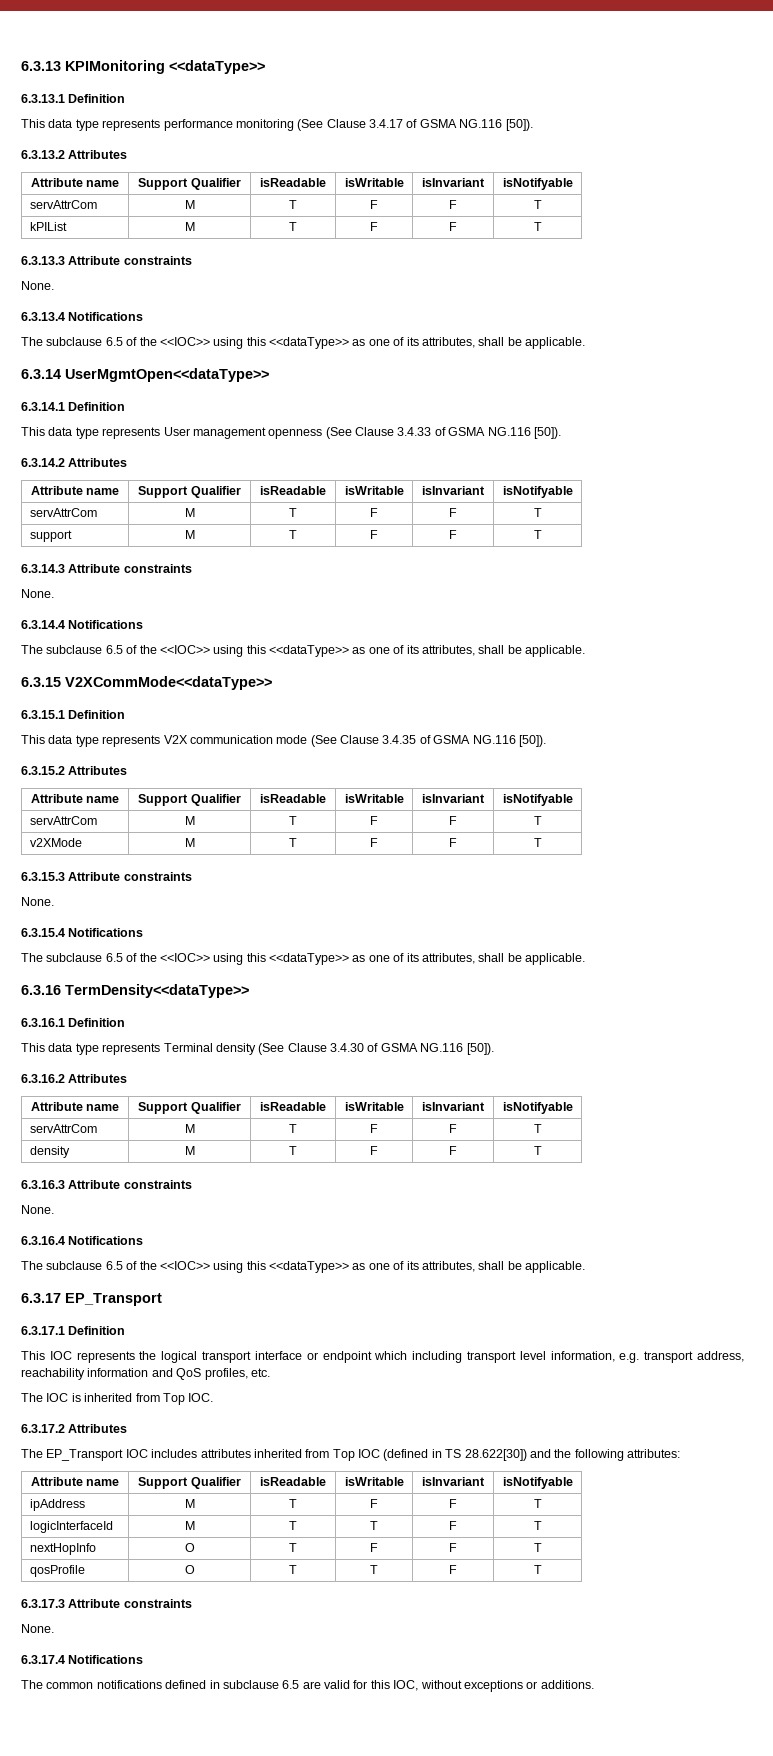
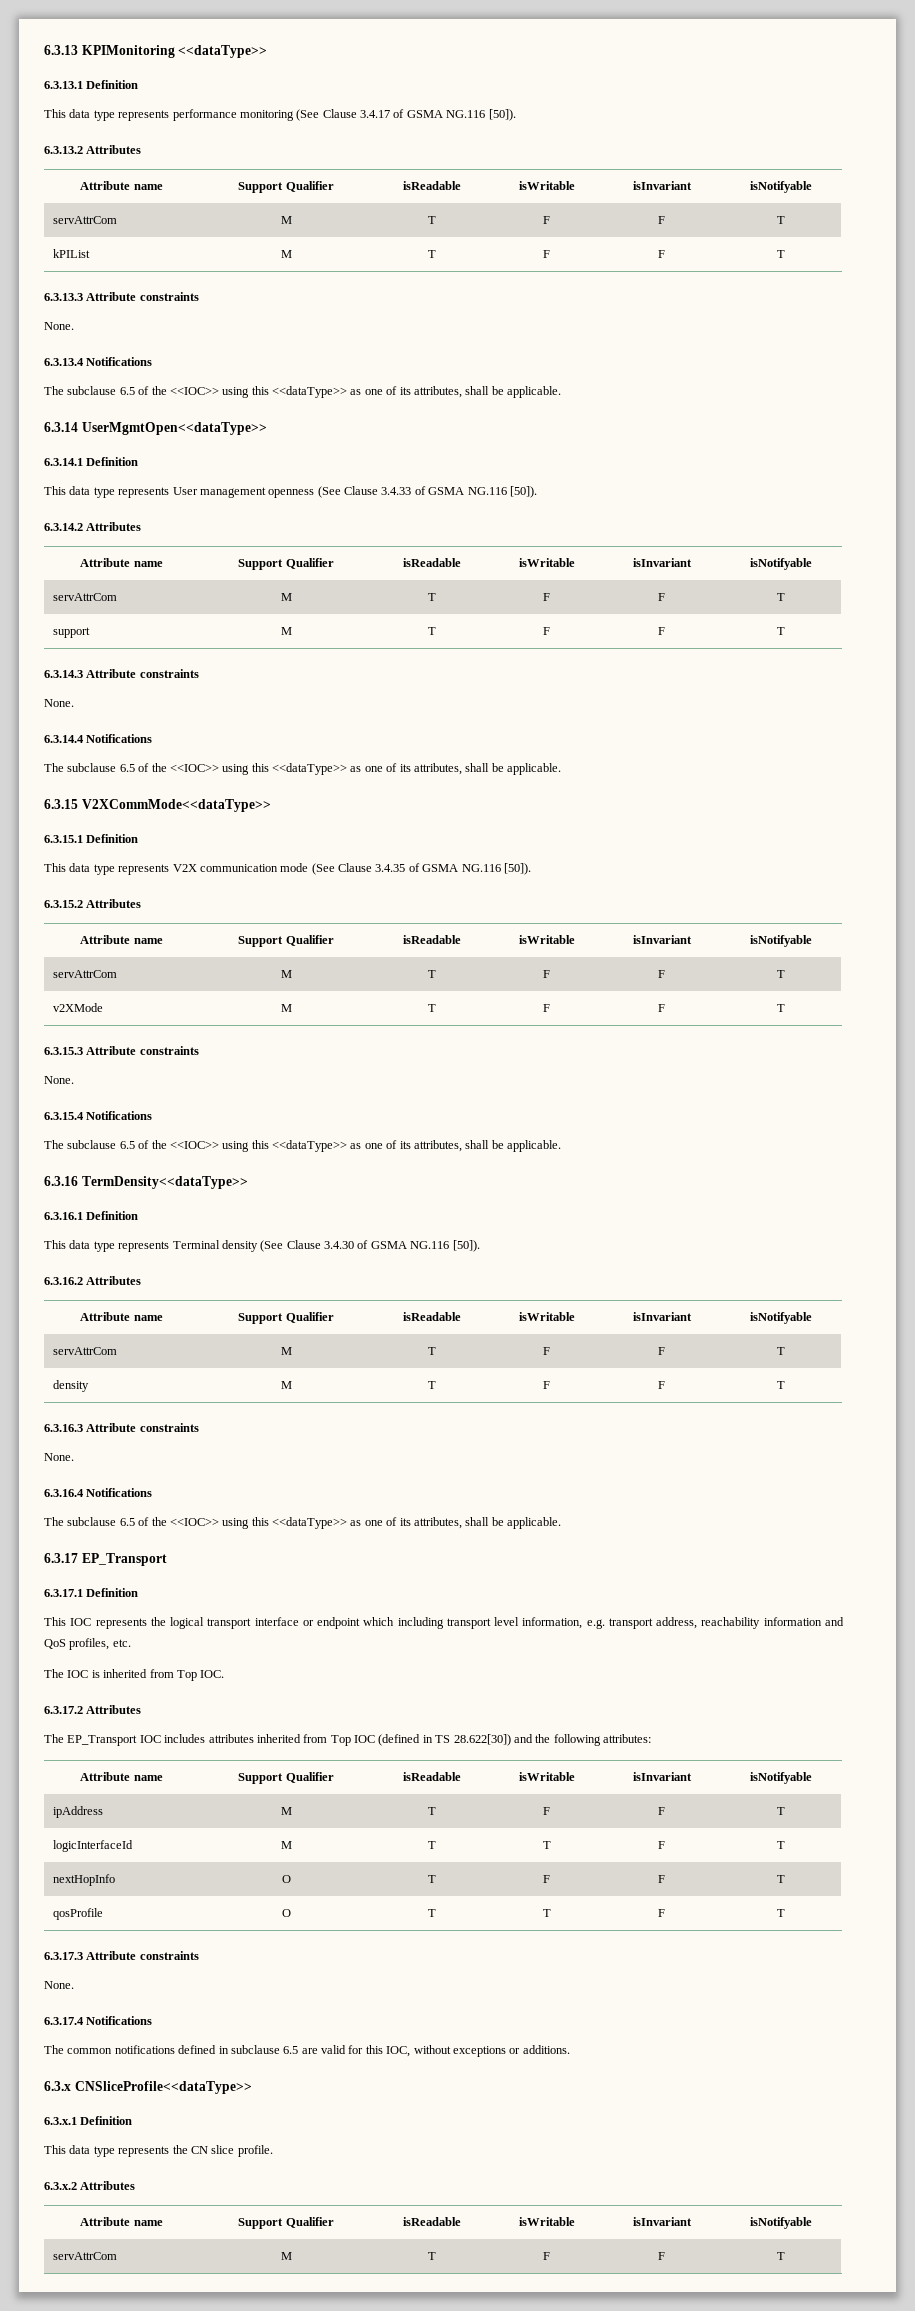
(594, 1684) none -> [44,2081,252,2094] [44,2116,133,2125] [44,2145,273,2157] [44,2181,136,2190] [80,2217,163,2226] [238,2217,334,2229] [402,2217,461,2226] [518,2217,575,2226] [632,2217,692,2226] [749,2217,812,2229] [52,2252,117,2260] [280,2252,292,2260] [427,2252,436,2260] [543,2252,550,2260] [658,2252,665,2260] [776,2252,785,2260] // 6.3.x CNSliceProfile<<dataType>> // 6.3.x.1 Definition // This data type represents the CN slice profile. // 6.3.x.2 Attributes // Attribute name | Support Qualifier | isReadable | isWritable | isInvariant | isNotifyable // servAttrCom | M | T | F | F | T

